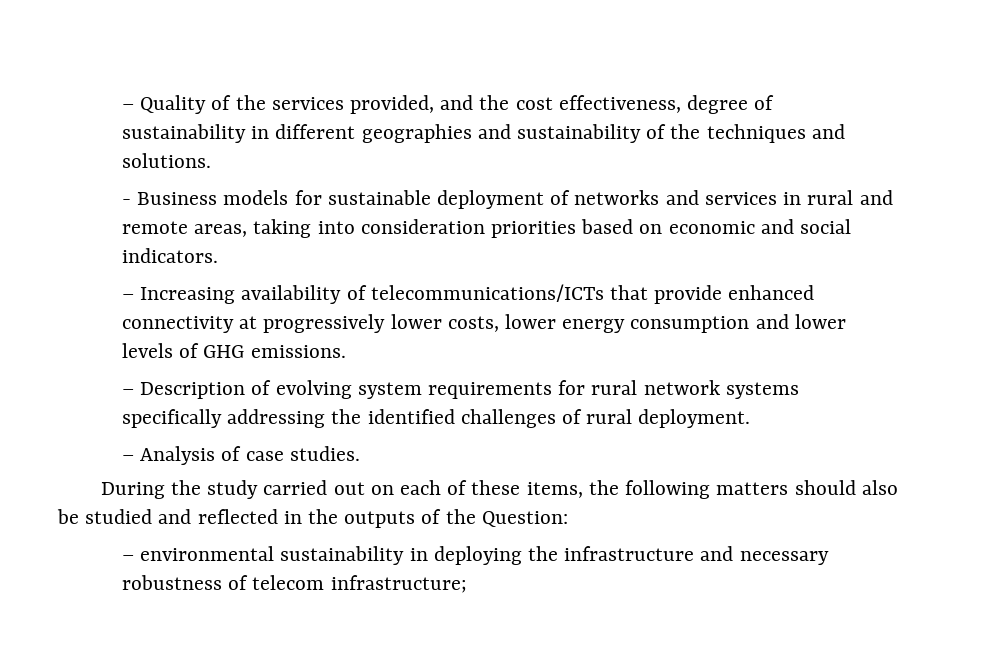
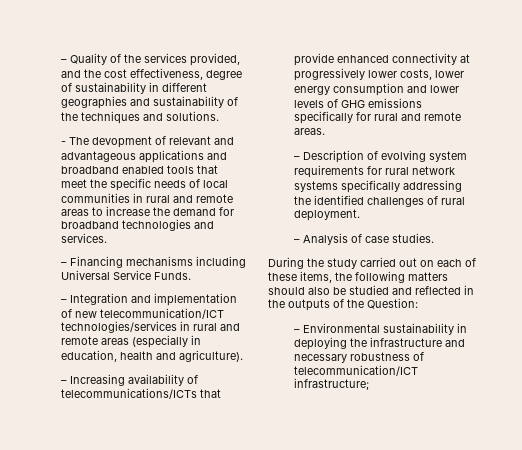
[137,190,893,209] [121,219,852,238] [121,248,218,263] Business models for sustainable deployment of networks and services in rural and remote areas, taking into consideration priorities based on economic and social indicators. -> [68,136,234,148] [60,150,227,163] [60,165,218,174] [60,178,228,191] [60,193,233,203] [60,206,234,216] [60,219,214,231] [60,233,107,243] [60,256,246,268] [60,270,191,280] [60,293,237,306] [60,308,224,319] [60,321,240,333] [60,335,201,348] [60,350,243,362] The devopment of relevant and advantageous applications and broadband enabled tools that meet the specific needs of local communities in rural and remote areas to increase the demand for broadband technologies and services. // – Financing mechanisms including Universal Service Funds. // – Integration and implementation of new telecommunication/ICT technologies/services in rural and remote areas (especially in education, health and agriculture).
[250,345,346,358] emissions. -> [367,98,422,108] [293,111,461,124] [293,128,325,135] emissions specifically for rural and remote areas.
[140,546,275,561] environmental -> [302,323,380,333] Environmental
[252,575,325,590] telecom -> [293,365,418,376] telecommunication/ICT

